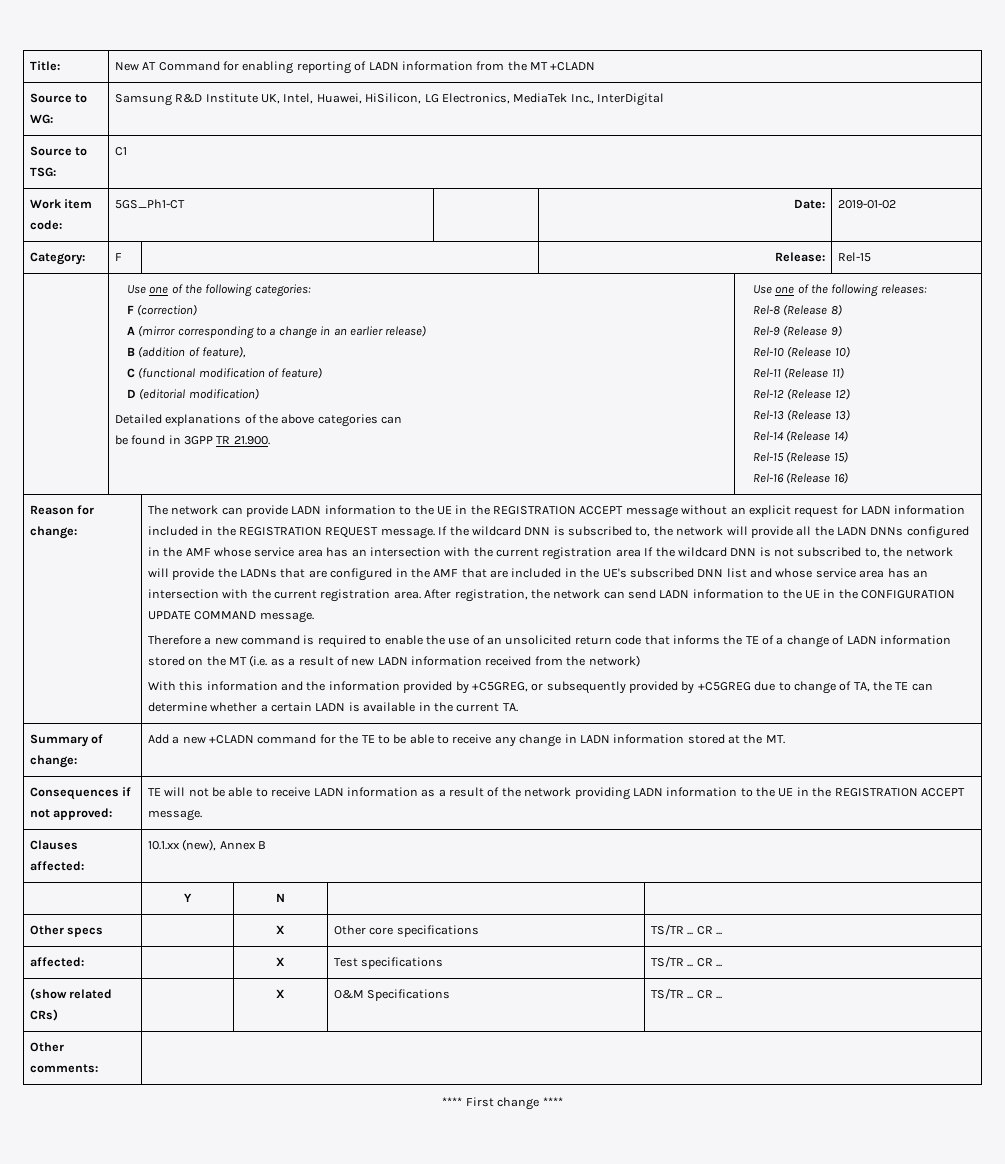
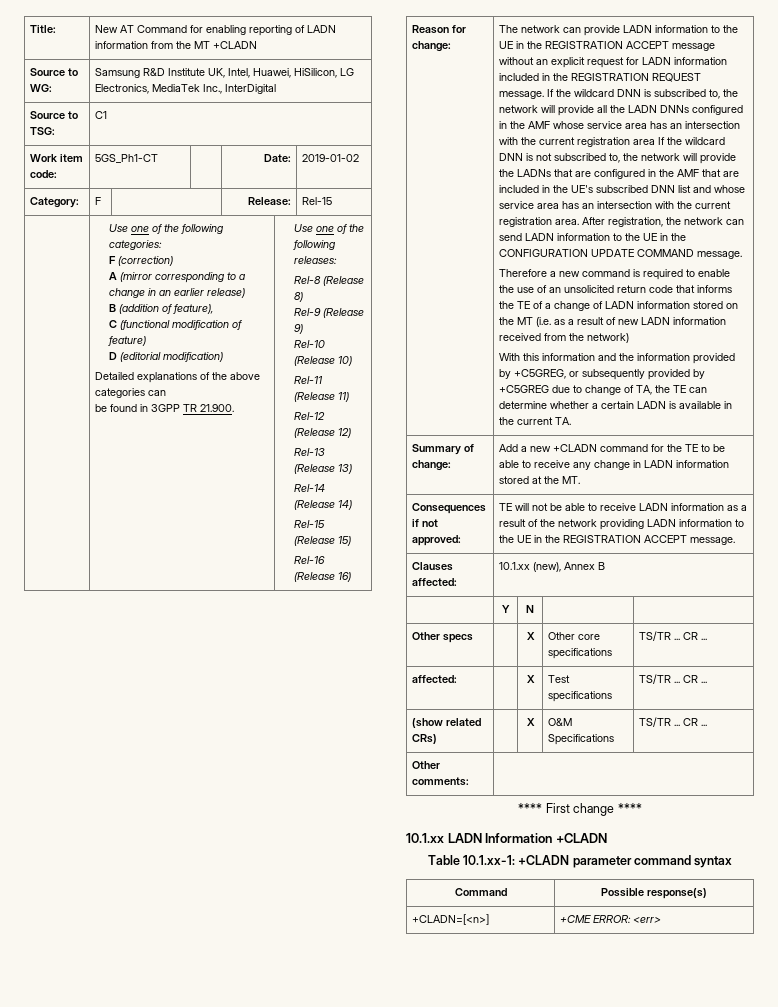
(563, 1101) none -> [406,833,607,843] [427,855,733,868] [454,888,507,896] [601,888,707,899] [412,914,490,925] [560,915,662,923] // 10.1.xx LADN Information +CLADN // Table 10.1.xx-1: +CLADN parameter command syntax // Command | Possible response(s) // +CLADN=[<n>] | +CME ERROR: <err>

